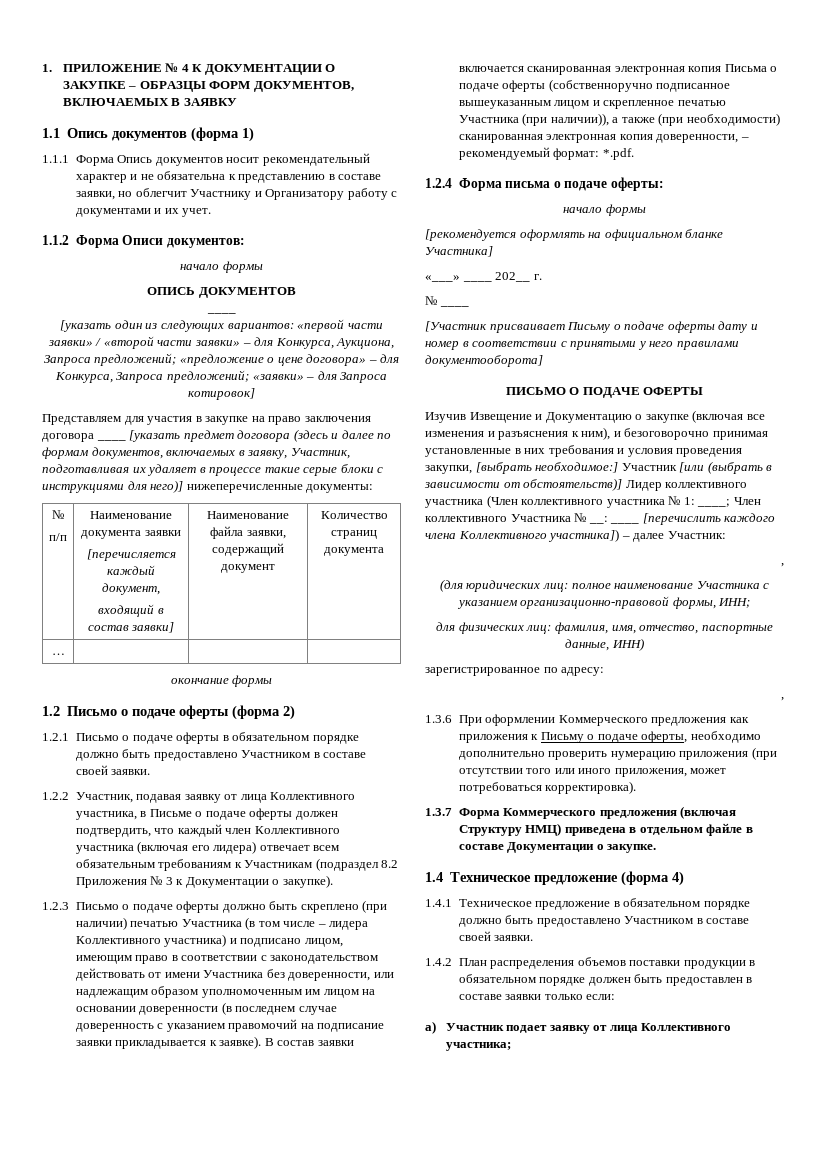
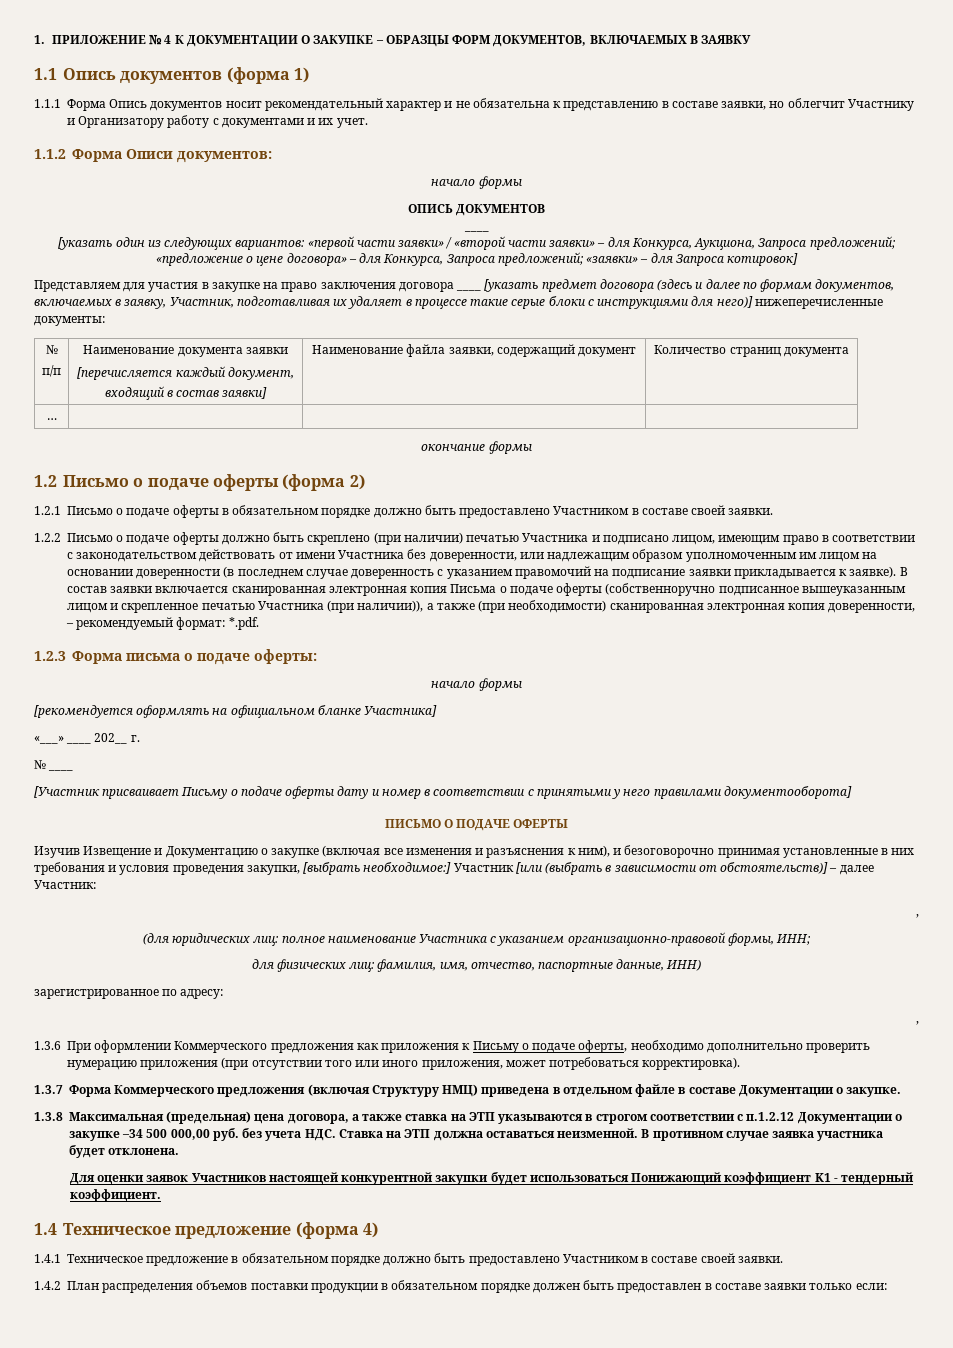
[75,792,356,803] [75,808,338,820] [75,824,340,837] [75,841,340,854] [75,858,399,871] [75,875,333,888] [42,902,69,910] Участник, подавая заявку от лица Коллективного участника, в Письме о подаче оферты должен подтвердить, что каждый член Коллективного участника (включая его лидера) отвечает всем обязательным требованиям к Участникам (подраздел 8.2 Приложения № 3 к Документации о закупке). // 1.2.3 -> (61, 537) none
[245,917,369,930] [75,934,227,947] (в том числе – лидера Коллективного участника) -> (589, 537) none
[425,178,452,188] 1.2.4 -> [34,651,66,661] 1.2.3
[625,480,748,491] [425,495,761,508] [425,513,776,525] [425,529,620,542] Лидер коллективного участника (Член коллективного участника № 1: ____; Член коллективного Участника № __: ____ [перечислить каждого члена Коллективного участника]) -> (829, 868) none
(657, 848) none -> [34,1111,902,1124] [69,1128,884,1141] [69,1145,180,1158] [69,1172,915,1185] [69,1189,161,1202] // 1.3.8 Максимальная (предельная) цена договора, а также ставка на ЭТП указываются в строгом соответствии с п.1.2.12 Документации о закупке –34 500 000,00 руб. без учета НДС. Ставка на ЭТП должна оставаться неизменной. В противном случае заявка участника будет отклонена. // Для оценки заявок Участников настоящей конкурентной закупки будет использоваться Понижающий коэффициент K1 - тендерный коэффициент.
[425,1021,732,1034] [445,1042,511,1051] // а) Участник подает заявку от лица Коллективного участника; -> (887, 1286) none

